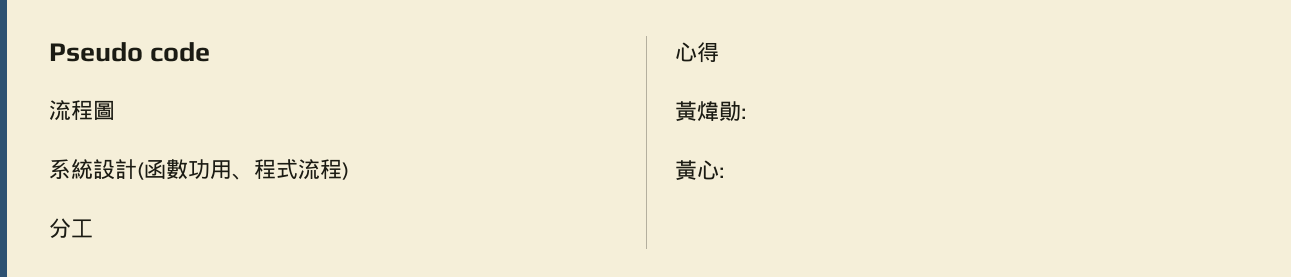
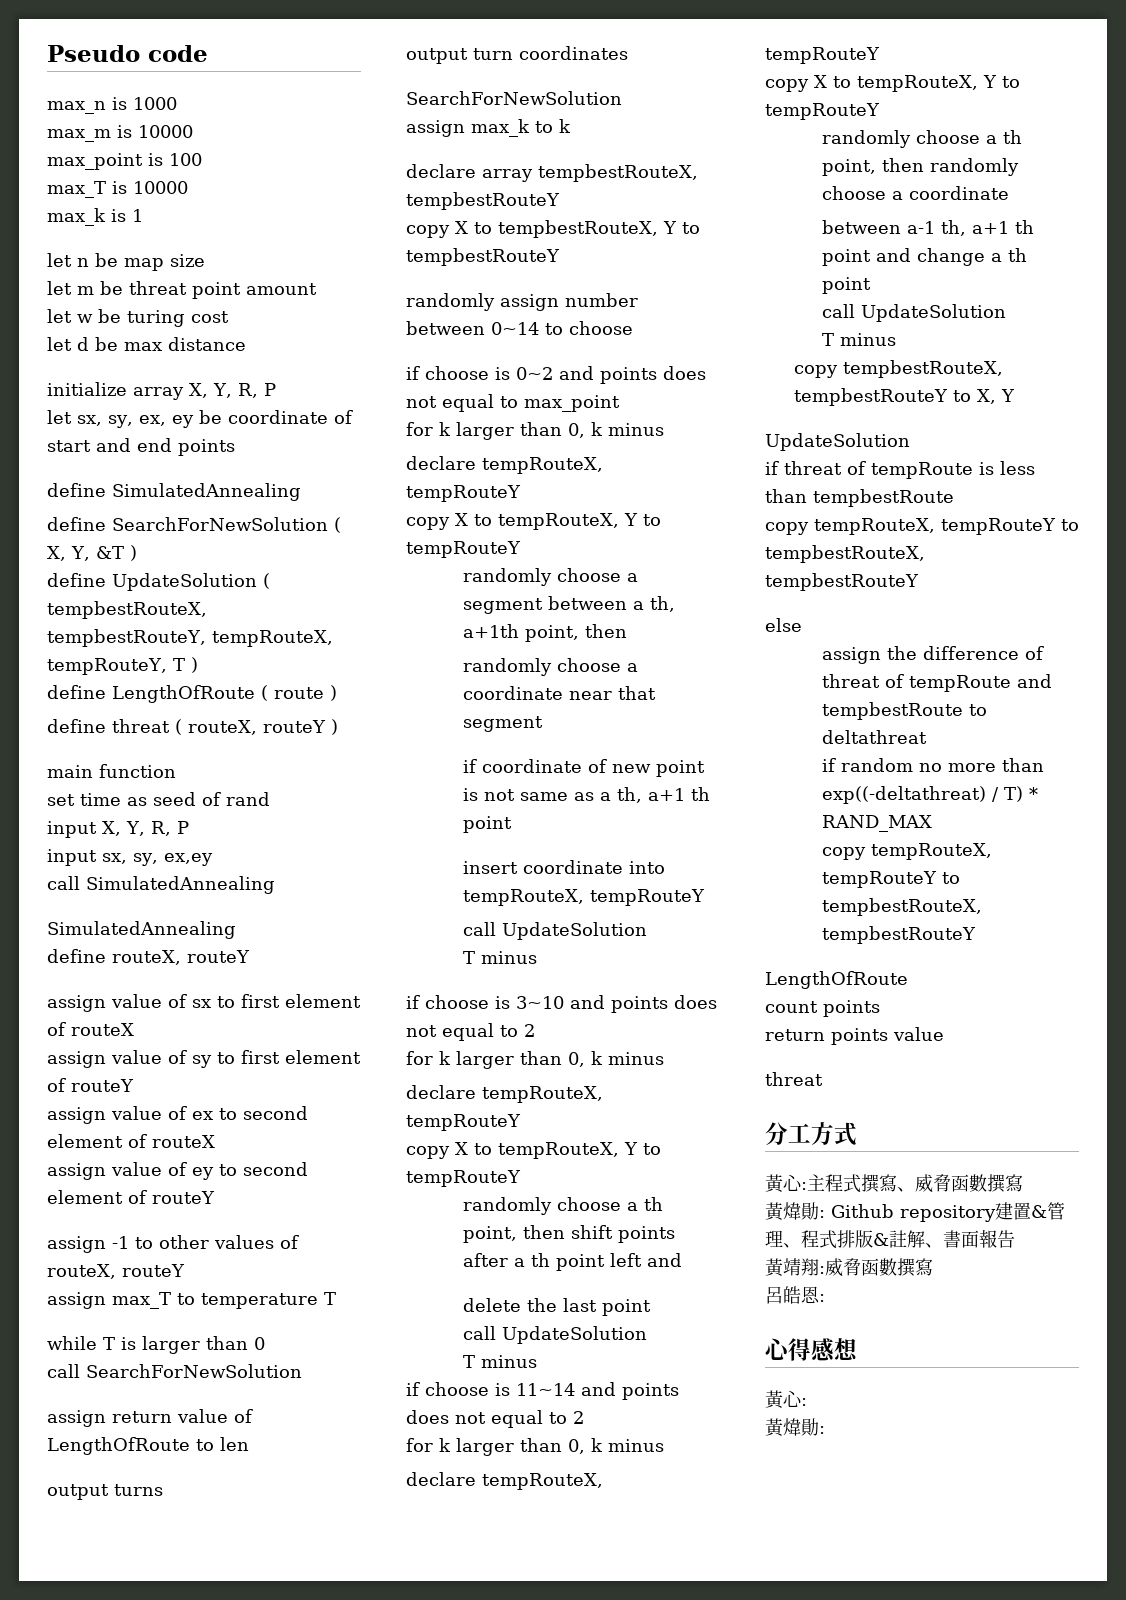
[49,100,115,121] [49,159,349,180] [49,218,93,238] [675,42,719,63] [675,101,747,121] [675,160,725,180] 流程圖 // 系統設計(函數功用、程式流程) // 分工 // 心得 // 黃煒勛: // 黃心: -> [47,97,177,114] [47,125,193,142] [47,153,202,170] [47,181,188,198] [47,208,143,226] [47,253,205,271] [47,281,317,299] [47,309,229,327] [47,337,246,351] [47,382,276,400] [47,410,353,428] [47,438,235,456] [47,483,301,501] [47,517,341,533] [47,545,137,561] [47,573,270,591] [47,601,207,619] [47,629,333,647] [47,657,198,675] [47,685,337,703] [47,719,338,735] [47,764,176,778] [47,792,270,806] [47,821,189,838] [47,849,213,866] [47,876,275,894] [47,921,236,939] [47,949,250,965] [47,994,361,1012] [47,1022,134,1036] [47,1050,361,1068] [47,1078,134,1092] [47,1106,308,1124] [47,1134,215,1148] [47,1162,308,1180] [47,1190,215,1204] [47,1235,299,1253] [47,1264,185,1279] [47,1292,336,1309] [47,1336,265,1354] [47,1364,302,1378] [47,1409,253,1427] [47,1437,249,1455] [47,1484,163,1500] [406,46,628,64] [406,91,622,105] [406,119,571,137] [406,164,698,182] [406,192,560,210] [406,220,700,238] [406,248,560,266] [406,293,638,311] [406,321,633,335] [406,366,706,384] [406,394,620,412] [406,422,664,440] [406,456,603,474] [406,485,521,502] [406,513,661,530] [406,541,521,558] [463,568,639,586] [463,596,676,614] [463,624,628,642] [463,658,639,676] [463,686,657,700] [463,716,544,732] [463,759,706,777] [463,787,711,803] [463,816,513,833] [463,860,666,874] [463,889,706,906] [463,922,648,940] [463,951,538,964] [406,995,717,1013] [406,1023,535,1041] [406,1051,664,1069] [406,1085,603,1103] [406,1114,521,1131] [406,1142,661,1159] [406,1170,521,1187] [463,1197,664,1215] [463,1225,676,1243] [463,1253,683,1271] [463,1298,652,1316] [463,1326,648,1344] [463,1355,538,1368] [406,1382,679,1400] [406,1410,584,1428] [406,1438,664,1456] [406,1472,603,1490] [765,47,880,64] [765,75,1020,92] [765,103,880,120] [822,130,1023,148] [822,158,1020,176] [822,186,1010,200] [822,220,1035,236] [822,248,1028,266] [822,277,872,294] [822,304,1007,322] [822,333,897,346] [793,360,1003,378] [793,388,1015,406] [765,433,910,451] [765,461,1035,479] [765,489,954,507] [765,518,1079,535] [765,545,925,563] [765,573,919,591] [765,618,802,632] [822,646,1045,664] [822,674,1053,692] [822,702,988,720] [822,730,928,744] [822,758,1045,772] [822,786,1039,804] [822,815,933,832] [822,843,993,860] [822,871,961,888] [822,898,983,916] [822,926,977,944] [765,971,908,989] [765,1000,880,1017] [765,1027,944,1045] [765,1072,823,1086] [765,1122,857,1146] [765,1174,1023,1193] [765,1202,1065,1222] [765,1229,1015,1249] [765,1258,933,1277] [765,1286,825,1304] [765,1338,858,1362] [765,1390,807,1409] [765,1418,825,1437] max_n is 1000 // max_m is 10000 // max_point is 100 // max_T is 10000 // max_k is 1 // let n be map size // let m be threat point amount // let w be turing cost // let d be max distance // initialize array X, Y, R, P // let sx, sy, ex, ey be coordinate of start and end points // define SimulatedAnnealing // define SearchForNewSolution ( X, Y, &T ) // define UpdateSolution ( tempbestRouteX, tempbestRouteY, tempRouteX, tempRouteY, T ) // define LengthOfRoute ( route ) // define threat ( routeX, routeY ) // main function // set time as seed of rand // input X, Y, R, P // input sx, sy, ex,ey // call SimulatedAnnealing // SimulatedAnnealing // define routeX, routeY // assign value of sx to first element of routeX // assign value of sy to first element of routeY // assign value of ex to second element of routeX // assign value of ey to second element of routeY // assign -1 to other values of routeX, routeY // assign max_T to temperature T // while T is larger than 0 // call SearchForNewSolution // assign return value of LengthOfRoute to len // output turns // output turn coordinates // SearchForNewSolution // assign max_k to k // declare array tempbestRouteX, tempbestRouteY // copy X to tempbestRouteX, Y to tempbestRouteY // randomly assign number between 0~14 to choose // if choose is 0~2 and points does not equal to max_point // for k larger than 0, k minus // declare tempRouteX, tempRouteY // copy X to tempRouteX, Y to tempRouteY // randomly choose a segment between a th, a+1th point, then // randomly choose a coordinate near that segment // if coordinate of new point is not same as a th, a+1 th point // insert coordinate into tempRouteX, tempRouteY // call UpdateSolution // T minus // if choose is 3~10 and points does not equal to 2 // for k larger than 0, k minus // declare tempRouteX, tempRouteY // copy X to tempRouteX, Y to tempRouteY // randomly choose a th point, then shift points after a th point left and // delete the last point // call UpdateSolution // T minus // if choose is 11~14 and points does not equal to 2 // for k larger than 0, k minus // declare tempRouteX, tempRouteY // copy X to tempRouteX, Y to tempRouteY // randomly choose a th point, then randomly choose a coordinate // between a-1 th, a+1 th point and change a th point // call UpdateSolution // T minus // copy tempbestRouteX, tempbestRouteY to X, Y // UpdateSolution // if threat of tempRoute is less than tempbestRoute // copy tempRouteX, tempRouteY to tempbestRouteX, tempbestRouteY // else // assign the difference of threat of tempRoute and tempbestRoute to deltathreat // if random no more than exp((-deltathreat) / T) * RAND_MAX // copy tempRouteX, tempRouteY to tempbestRouteX, tempbestRouteY // LengthOfRoute // count points // return points value // threat // 分工方式 // 黃心:主程式撰寫、威脅函數撰寫 // 黃煒勛: Github repository建置&管理、程式排版&註解、書面報告 // 黃靖翔:威脅函數撰寫 // 呂皓恩: // 心得感想 // 黃心: // 黃煒勛:

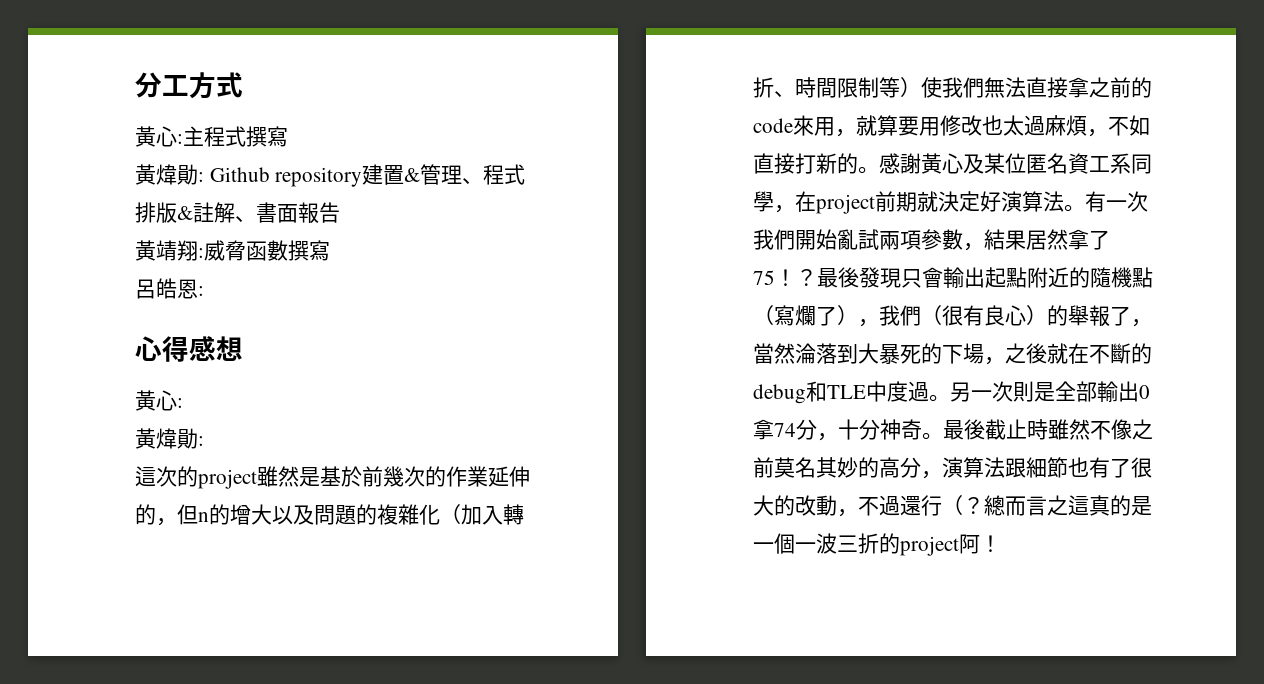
[47,45,208,62] [47,97,177,114] [47,125,193,142] [47,153,202,170] [47,181,188,198] [47,208,143,226] [47,253,205,271] [47,281,317,299] [47,309,229,327] [47,337,246,351] [47,382,276,400] [47,410,353,428] [47,438,235,456] [47,483,301,501] [47,517,341,533] [47,545,137,561] [47,573,270,591] [47,601,207,619] [47,629,333,647] [47,657,198,675] [47,685,337,703] [47,719,338,735] [47,764,176,778] [47,792,270,806] [47,821,189,838] [47,849,213,866] [47,876,275,894] [47,921,236,939] [47,949,250,965] [47,994,361,1012] [47,1022,134,1036] [47,1050,361,1068] [47,1078,134,1092] [47,1106,308,1124] [47,1134,215,1148] [47,1162,308,1180] [47,1190,215,1204] [47,1235,299,1253] [47,1264,185,1279] [47,1292,336,1309] [47,1336,265,1354] [47,1364,302,1378] [47,1409,253,1427] [47,1437,249,1455] [47,1484,163,1500] [406,46,628,64] [406,91,622,105] [406,119,571,137] [406,164,698,182] [406,192,560,210] [406,220,700,238] [406,248,560,266] [406,293,638,311] [406,321,633,335] [406,366,706,384] [406,394,620,412] [406,422,664,440] [406,456,603,474] [406,485,521,502] [406,513,661,530] [406,541,521,558] [463,568,639,586] [463,596,676,614] [463,624,628,642] [463,658,639,676] [463,686,657,700] [463,716,544,732] [463,759,706,777] [463,787,711,803] [463,816,513,833] [463,860,666,874] [463,889,706,906] [463,922,648,940] [463,951,538,964] [406,995,717,1013] [406,1023,535,1041] [406,1051,664,1069] [406,1085,603,1103] [406,1114,521,1131] [406,1142,661,1159] [406,1170,521,1187] [463,1197,664,1215] [463,1225,676,1243] [463,1253,683,1271] [463,1298,652,1316] [463,1326,648,1344] [463,1355,538,1368] [406,1382,679,1400] [406,1410,584,1428] [406,1438,664,1456] [406,1472,603,1490] [765,47,880,64] [765,75,1020,92] [765,103,880,120] [822,130,1023,148] [822,158,1020,176] [822,186,1010,200] [822,220,1035,236] [822,248,1028,266] [822,277,872,294] [822,304,1007,322] [822,333,897,346] [793,360,1003,378] [793,388,1015,406] [765,433,910,451] [765,461,1035,479] [765,489,954,507] [765,518,1079,535] [765,545,925,563] [765,573,919,591] [765,618,802,632] [822,646,1045,664] [822,674,1053,692] [822,702,988,720] [822,730,928,744] [822,758,1045,772] [822,786,1039,804] [822,815,933,832] [822,843,993,860] [822,871,961,888] [822,898,983,916] [822,926,977,944] [765,971,908,989] [765,1000,880,1017] [765,1027,944,1045] [765,1072,823,1086] Pseudo code // max_n is 1000 // max_m is 10000 // max_point is 100 // max_T is 10000 // max_k is 1 // let n be map size // let m be threat point amount // let w be turing cost // let d be max distance // initialize array X, Y, R, P // let sx, sy, ex, ey be coordinate of start and end points // define SimulatedAnnealing // define SearchForNewSolution ( X, Y, &T ) // define UpdateSolution ( tempbestRouteX, tempbestRouteY, tempRouteX, tempRouteY, T ) // define LengthOfRoute ( route ) // define threat ( routeX, routeY ) // main function // set time as seed of rand // input X, Y, R, P // input sx, sy, ex,ey // call SimulatedAnnealing // SimulatedAnnealing // define routeX, routeY // assign value of sx to first element of routeX // assign value of sy to first element of routeY // assign value of ex to second element of routeX // assign value of ey to second element of routeY // assign -1 to other values of routeX, routeY // assign max_T to temperature T // while T is larger than 0 // call SearchForNewSolution // assign return value of LengthOfRoute to len // output turns // output turn coordinates // SearchForNewSolution // assign max_k to k // declare array tempbestRouteX, tempbestRouteY // copy X to tempbestRouteX, Y to tempbestRouteY // randomly assign number between 0~14 to choose // if choose is 0~2 and points does not equal to max_point // for k larger than 0, k minus // declare tempRouteX, tempRouteY // copy X to tempRouteX, Y to tempRouteY // randomly choose a segment between a th, a+1th point, then // randomly choose a coordinate near that segment // if coordinate of new point is not same as a th, a+1 th point // insert coordinate into tempRouteX, tempRouteY // call UpdateSolution // T minus // if choose is 3~10 and points does not equal to 2 // for k larger than 0, k minus // declare tempRouteX, tempRouteY // copy X to tempRouteX, Y to tempRouteY // randomly choose a th point, then shift points after a th point left and // delete the last point // call UpdateSolution // T minus // if choose is 11~14 and points does not equal to 2 // for k larger than 0, k minus // declare tempRouteX, tempRouteY // copy X to tempRouteX, Y to tempRouteY // randomly choose a th point, then randomly choose a coordinate // between a-1 th, a+1 th point and change a th point // call UpdateSolution // T minus // copy tempbestRouteX, tempbestRouteY to X, Y // UpdateSolution // if threat of tempRoute is less than tempbestRoute // copy tempRouteX, tempRouteY to tempbestRouteX, tempbestRouteY // else // assign the difference of threat of tempRoute and tempbestRoute to deltathreat // if random no more than exp((-deltathreat) / T) * RAND_MAX // copy tempRouteX, tempRouteY to tempbestRouteX, tempbestRouteY // LengthOfRoute // count points // return points value // threat // -> (135, 85) none
[897,1174,1023,1193] 、威脅函數撰寫 -> (288, 136) none
(825, 1430) none -> [135,466,530,489] [135,504,524,526] [753,77,1152,98] [753,115,1150,137] [753,153,1152,174] [753,191,1148,214] [753,229,1110,251] [753,267,1153,289] [753,305,1152,327] [753,343,1152,365] [753,381,1150,404] [753,419,1153,441] [753,457,1152,479] [753,495,1152,517] [753,533,1001,556] // 這次的project雖然是基於前幾次的作業延伸的，但n的增大以及問題的複雜化（加入轉折、時間限制等）使我們無法直接拿之前的code來用，就算要用修改也太過麻煩，不如直接打新的。感謝黃心及某位匿名資工系同學，在project前期就決定好演算法。有一次我們開始亂試兩項參數，結果居然拿了75！？最後發現只會輸出起點附近的隨機點（寫爛了），我們（很有良心）的舉報了，當然淪落到大暴死的下場，之後就在不斷的debug和TLE中度過。另一次則是全部輸出0拿74分，十分神奇。最後截止時雖然不像之前莫名其妙的高分，演算法跟細節也有了很大的改動，不過還行（？總而言之這真的是一個一波三折的project阿！

